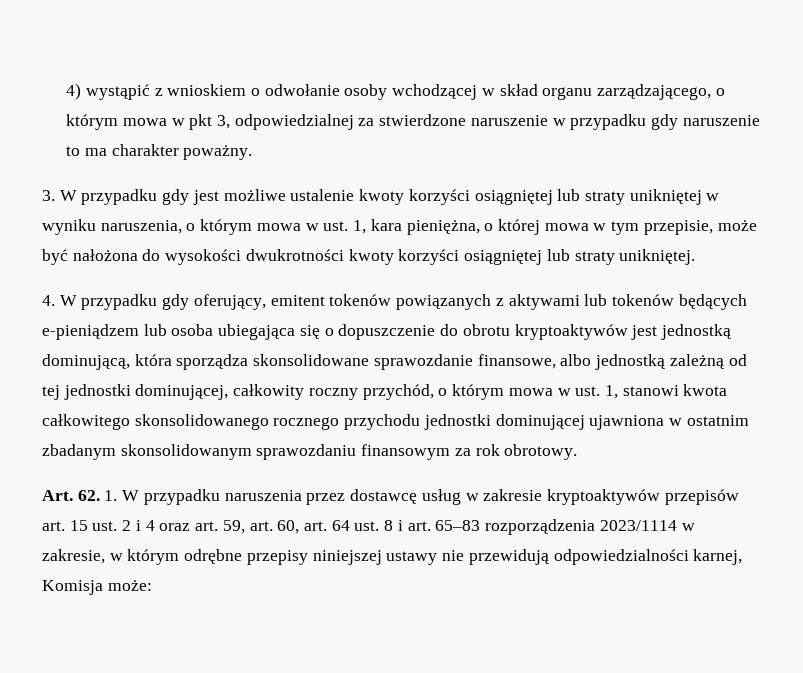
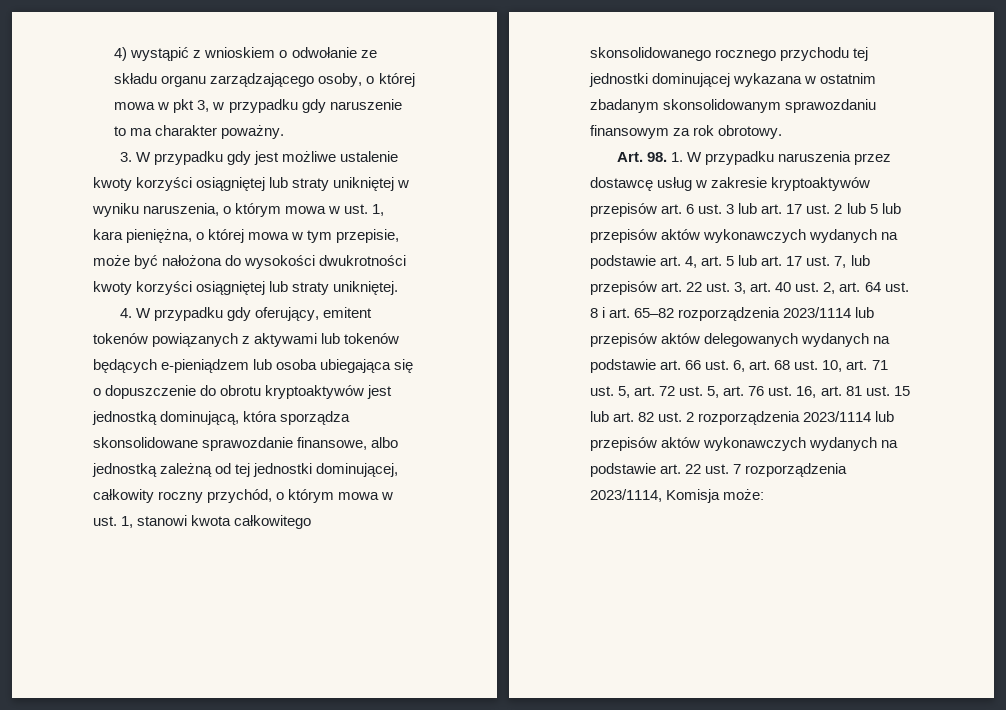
[344,84,725,100] [66,114,548,130] osoby wchodzącej w skład organu zarządzającego, o którym mowa w pkt 3, odpowiedzialnej za stwierdzone naruszenie -> [360,50,377,58] [114,73,415,87] [114,99,210,113] ze składu organu zarządzającego osoby, o której mowa w pkt 3,
(421, 422) none -> [853,47,869,61] tej
[589,415,665,430] ujawniona -> [733,73,803,87] wykazana
[77,490,100,501] 62. -> [647,152,668,162] 98.
[69,520,300,534] 15 ust. 2 i 4 oraz art. 59, art. 60, -> [686,203,901,214] [590,229,899,243] [590,255,870,269] [590,281,836,295] 6 ust. 3 lub art. 17 ust. 2 lub 5 lub przepisów aktów wykonawczych wydanych na podstawie art. 4, art. 5 lub art. 17 ust. 7, lub przepisów art. 22 ust. 3, art. 40 ust. 2,
[435,519,695,535] [42,549,743,565] 65–83 rozporządzenia 2023/1114 w zakresie, w którym odrębne przepisy niniejszej ustawy nie przewidują odpowiedzialności karnej, -> [634,307,875,321] [590,333,891,347] [590,359,888,373] [590,386,910,398] [590,411,895,425] [590,437,899,451] [590,463,848,477] [590,489,662,502] 65–82 rozporządzenia 2023/1114 lub przepisów aktów delegowanych wydanych na podstawie art. 66 ust. 6, art. 68 ust. 10, art. 71 ust. 5, art. 72 ust. 5, art. 76 ust. 16, art. 81 ust. 15 lub art. 82 ust. 2 rozporządzenia 2023/1114 lub przepisów aktów wykonawczych wydanych na podstawie art. 22 ust. 7 rozporządzenia 2023/1114,

